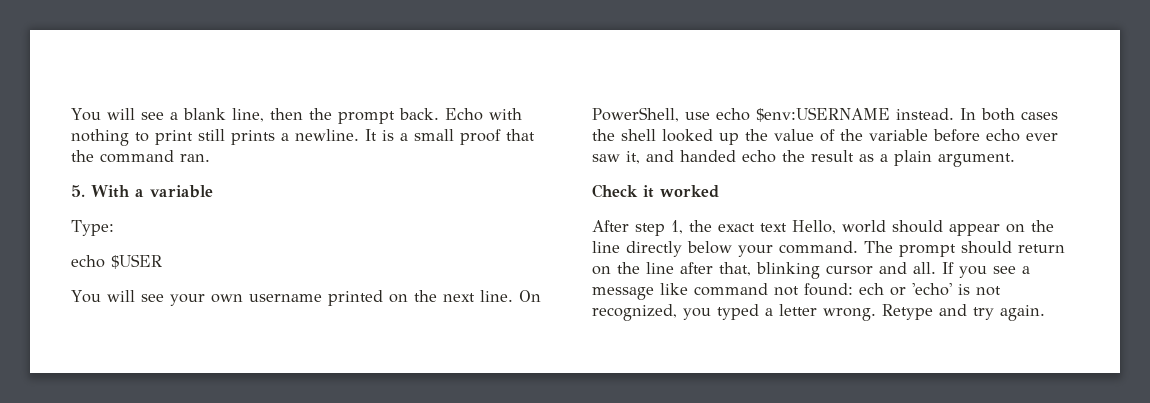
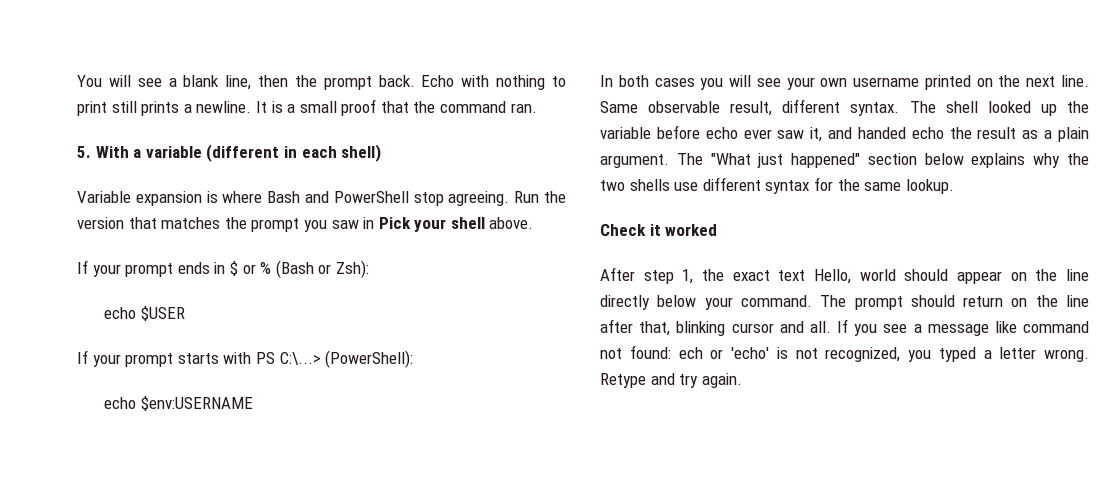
[71,220,114,236] [71,254,162,269] [71,290,101,303] // Type: // echo $USER // You -> [206,144,382,162] [77,191,566,206] [77,217,534,232] [77,260,369,278] [104,306,185,321] [77,350,414,368] [104,396,253,411] [600,75,724,90] (different in each shell) // Variable expansion is where Bash and PowerShell stop agreeing. Run the version that matches the prompt you saw in Pick your shell above. // If your prompt ends in $ or % (Bash or Zsh): // echo $USER // If your prompt starts with PS C:\...> (PowerShell): // echo $env:USERNAME // In both cases you
[518,290,541,302] [592,107,1058,122] [592,129,615,141] On PowerShell, use echo $env:USERNAME instead. In both cases the -> [600,99,936,116] Same observable result, different syntax. The
[774,129,863,142] value of the -> (1089, 107) none
(1015, 160) none -> [676,153,1089,168] [600,177,954,194] The "What just happened" section below explains why the two shells use different syntax for the same lookup.

